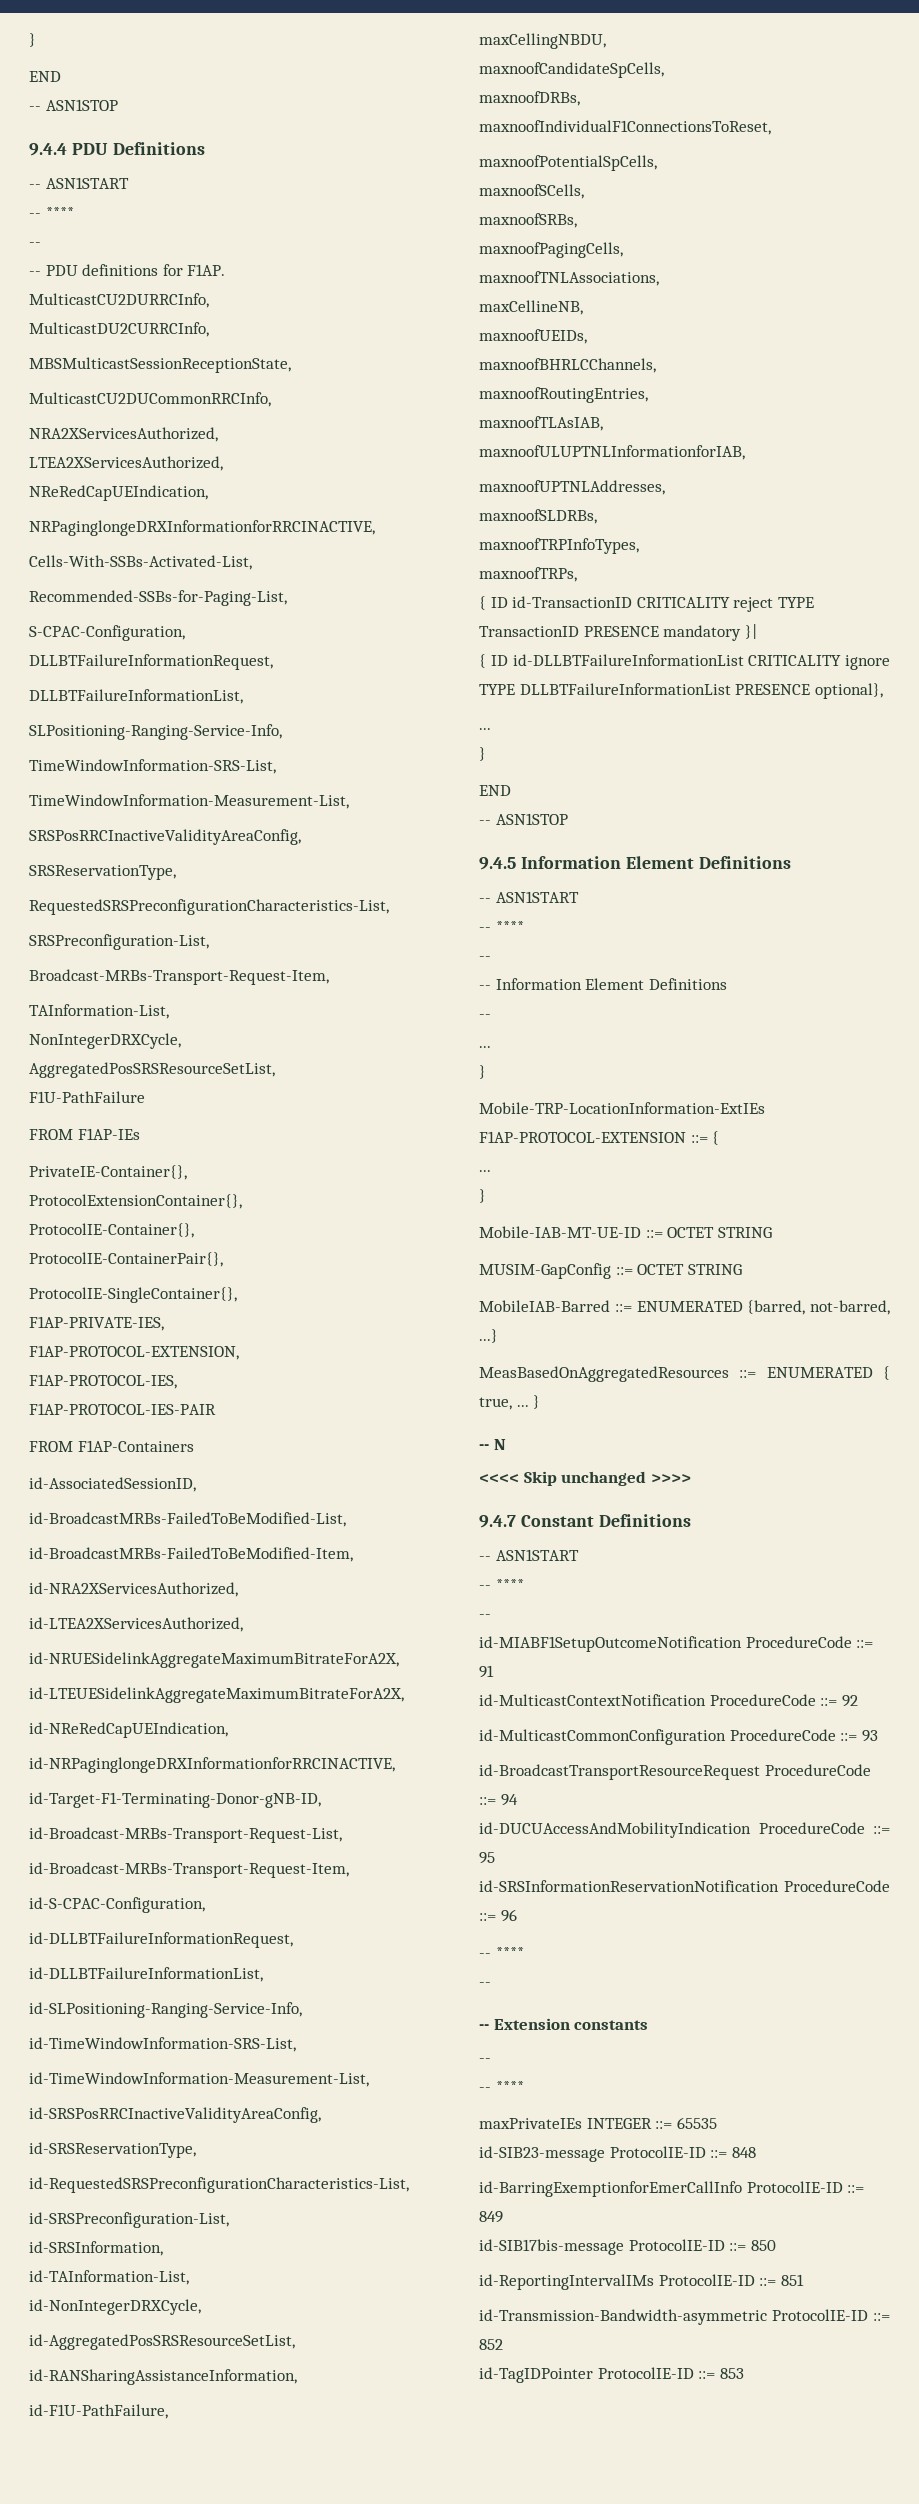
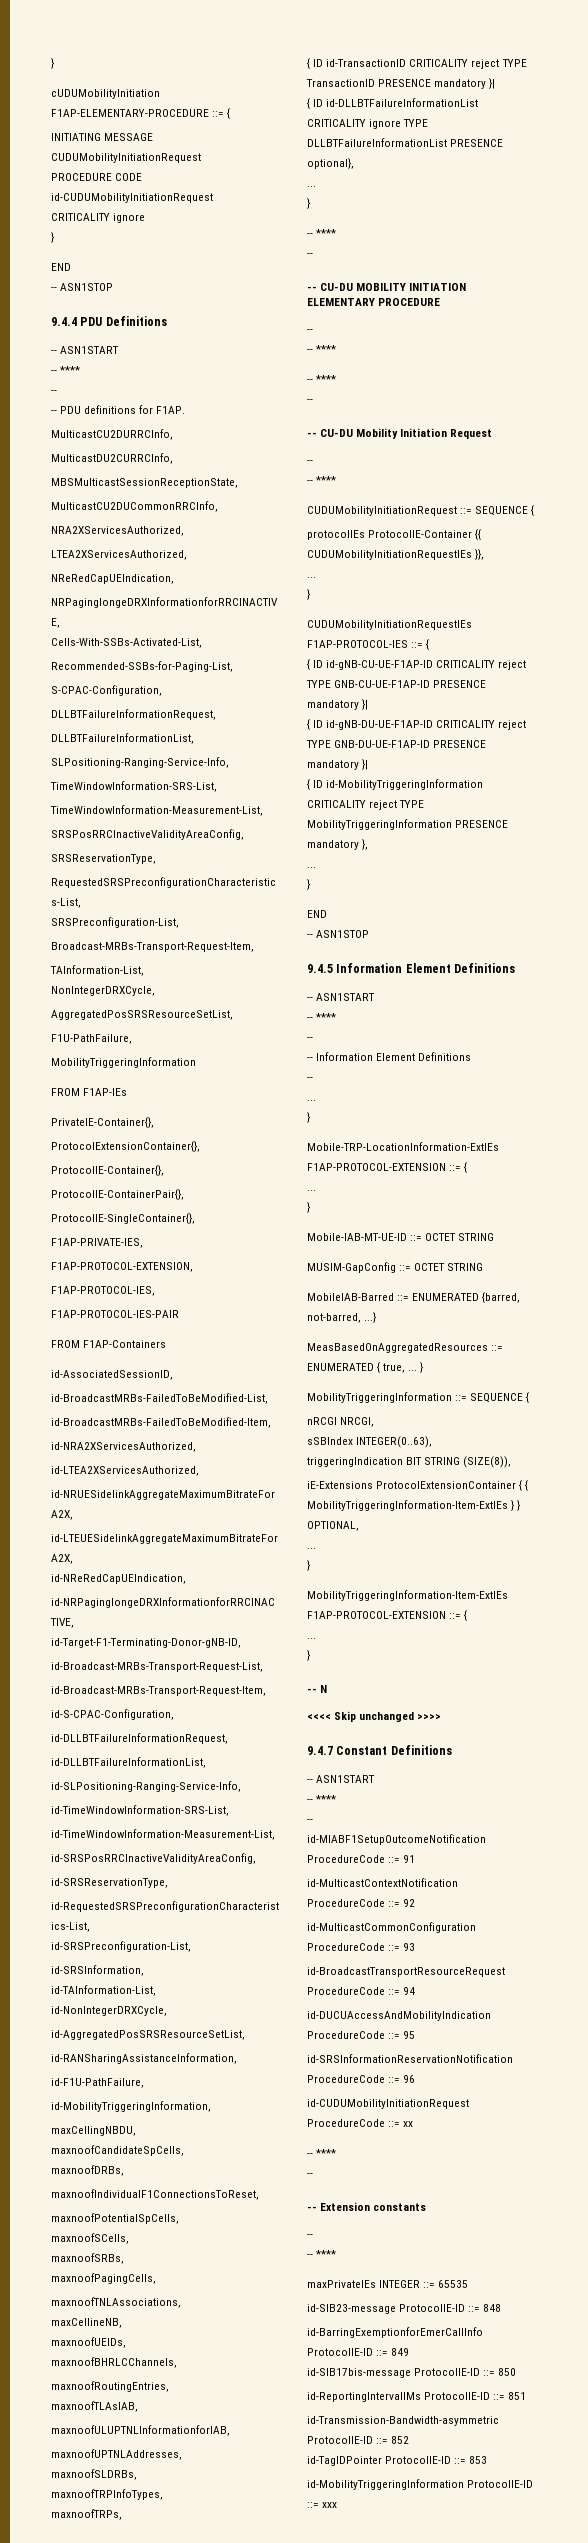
[29,33,36,47] } -> [51,58,54,69] [51,89,160,99] [51,108,231,119] [51,133,154,141] [51,153,201,163] [51,173,143,181] [51,193,213,203] [51,213,146,223] [51,232,54,243] } // cUDUMobilityInitiation F1AP-ELEMENTARY-PROCEDURE ::= { // INITIATING MESSAGE CUDUMobilityInitiationRequest // PROCEDURE CODE id-CUDUMobilityInitiationRequest // CRITICALITY ignore // }
[29,1091,145,1103] F1U-PathFailure -> [51,1034,132,1044] [51,1057,196,1068] F1U-PathFailure, // MobilityTriggeringInformation
(168, 2411) none -> [51,2101,211,2112] // id-MobilityTriggeringInformation,
(486, 754) none -> [307,229,337,237] [307,253,313,257] [307,283,467,291] [307,298,441,306] [307,329,313,333] [307,345,337,353] [307,375,337,383] [307,399,313,403] [307,428,493,439] [307,460,313,464] [307,476,337,484] [307,505,535,516] [307,529,482,540] [307,549,485,560] [307,577,316,578] [307,589,310,600] [307,620,472,630] [307,639,430,650] [307,659,527,670] [306,680,487,688] [307,699,369,710] [307,719,527,730] [306,740,487,748] [307,759,369,770] [307,779,484,790] [307,800,425,810] [307,819,509,830] [307,839,369,850] [307,867,316,868] [307,879,310,890] // -- **** // -- // -- CU-DU MOBILITY INITIATION ELEMENTARY PROCEDURE // -- // -- **** // -- **** // -- // -- CU-DU Mobility Initiation Request // -- // -- **** // CUDUMobilityInitiationRequest ::= SEQUENCE { // protocolIEs ProtocolIE-Container {{ CUDUMobilityInitiationRequestIEs }}, // ... // } // CUDUMobilityInitiationRequestIEs F1AP-PROTOCOL-IES ::= { // { ID id-gNB-CU-UE-F1AP-ID CRITICALITY reject TYPE GNB-CU-UE-F1AP-ID PRESENCE mandatory }| // { ID id-gNB-DU-UE-F1AP-ID CRITICALITY reject TYPE GNB-DU-UE-F1AP-ID PRESENCE mandatory }| // { ID id-MobilityTriggeringInformation CRITICALITY reject TYPE MobilityTriggeringInformation PRESENCE mandatory }, // ... // }
(541, 1402) none -> [307,1392,530,1403] [307,1417,375,1427] [307,1436,433,1448] [307,1456,512,1468] [307,1480,529,1491] [307,1500,521,1511] [307,1521,359,1531] [307,1548,316,1549] [307,1560,310,1571] [307,1590,508,1601] [307,1610,468,1621] [307,1638,316,1639] [307,1650,310,1661] // MobilityTriggeringInformation ::= SEQUENCE { // nRCGI NRCGI, // sSBIndex INTEGER(0..63), // triggeringIndication BIT STRING (SIZE(8)), // iE-Extensions ProtocolExtensionContainer { { MobilityTriggeringInformation-Item-ExtIEs } } OPTIONAL, // ... // } // MobilityTriggeringInformation-Item-ExtIEs F1AP-PROTOCOL-EXTENSION ::= { // ... // }
(517, 1915) none -> [307,2099,469,2109] [307,2119,414,2127] // id-CUDUMobilityInitiationRequest ProcedureCode ::= xx
(744, 2373) none -> [307,2479,534,2490] [307,2502,338,2508] // id-MobilityTriggeringInformation ProtocolIE-ID ::= xxx

